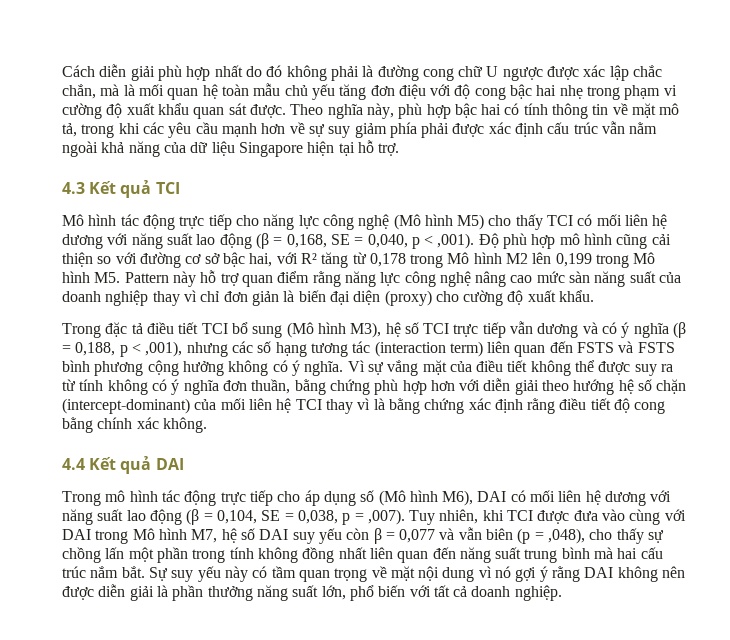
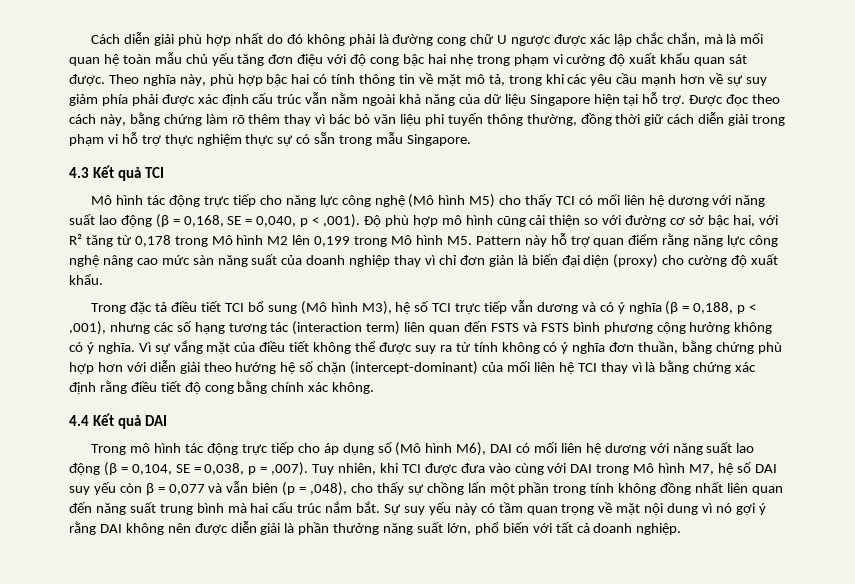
(400, 149) none -> [689,94,781,106] [69,112,786,126] [69,132,471,146] Được đọc theo cách này, bằng chứng làm rõ thêm thay vì bác bỏ văn liệu phi tuyến thông thường, đồng thời giữ cách diễn giải trong phạm vi hỗ trợ thực nghiệm thực sự có sẵn trong mẫu Singapore.

